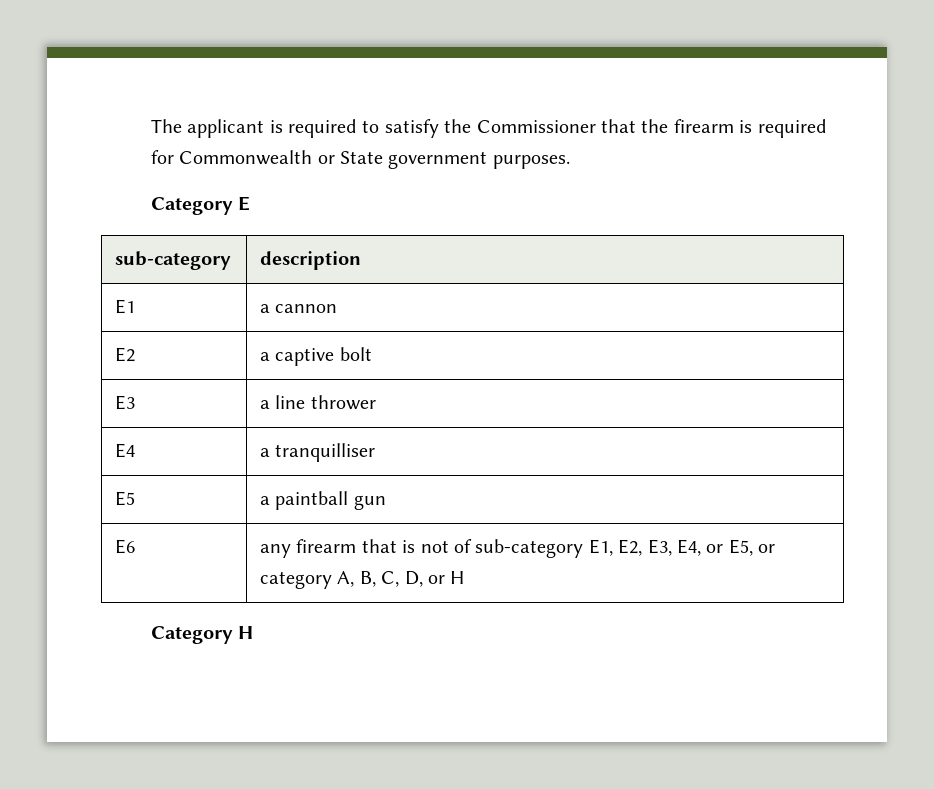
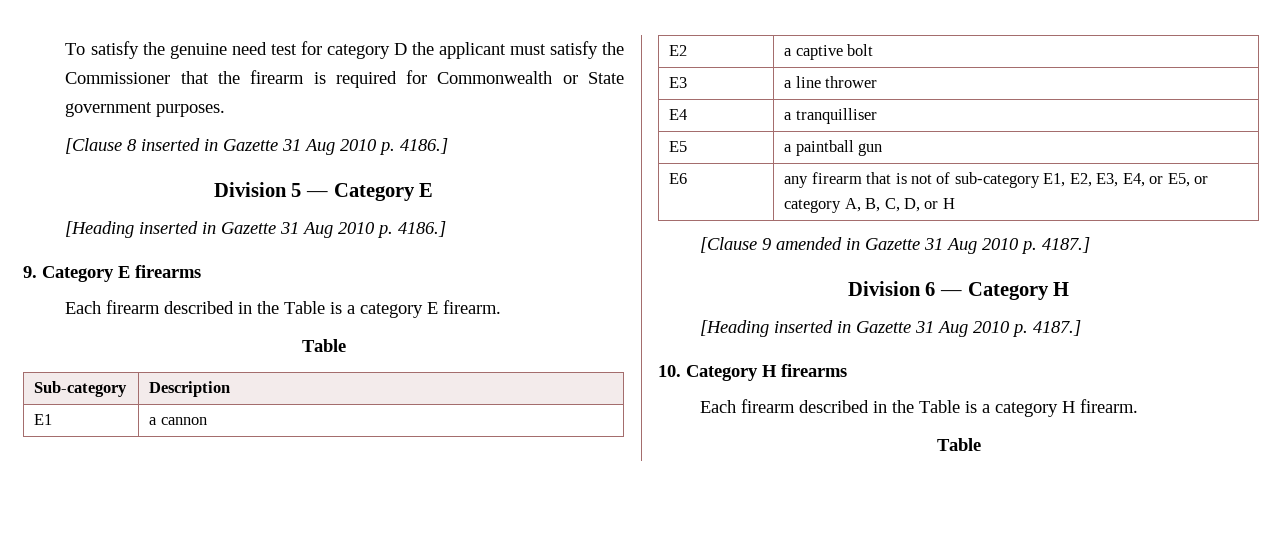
[150,119,380,138] The applicant is required to -> [65,41,546,59] To satisfy the genuine need test for category D the applicant must
[150,196,251,215] [115,251,232,270] [260,251,362,270] Category E // sub-category | description -> [65,138,449,155] [213,182,434,201] [65,221,447,238] [23,265,201,282] [65,300,502,318] [301,339,346,352] [34,381,128,397] [149,381,231,397] [Clause 8 inserted in Gazette 31 Aug 2010 p. 4186.] // Division 5 — Category E // [Heading inserted in Gazette 31 Aug 2010 p. 4186.] // 9. Category E firearms // Each firearm described in the Table is a category E firearm. // Table // Sub-category | Description
[150,626,254,644] Category H -> [700,237,1091,254] [847,281,1070,300] [700,320,1082,337] [658,364,847,381] [700,399,1139,417] [936,438,981,451] [Clause 9 amended in Gazette 31 Aug 2010 p. 4187.] // Division 6 — Category H // [Heading inserted in Gazette 31 Aug 2010 p. 4187.] // 10. Category H firearms // Each firearm described in the Table is a category H firearm. // Table

